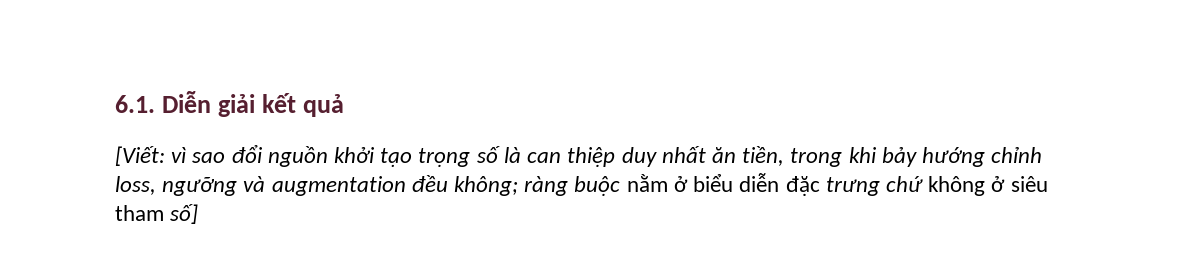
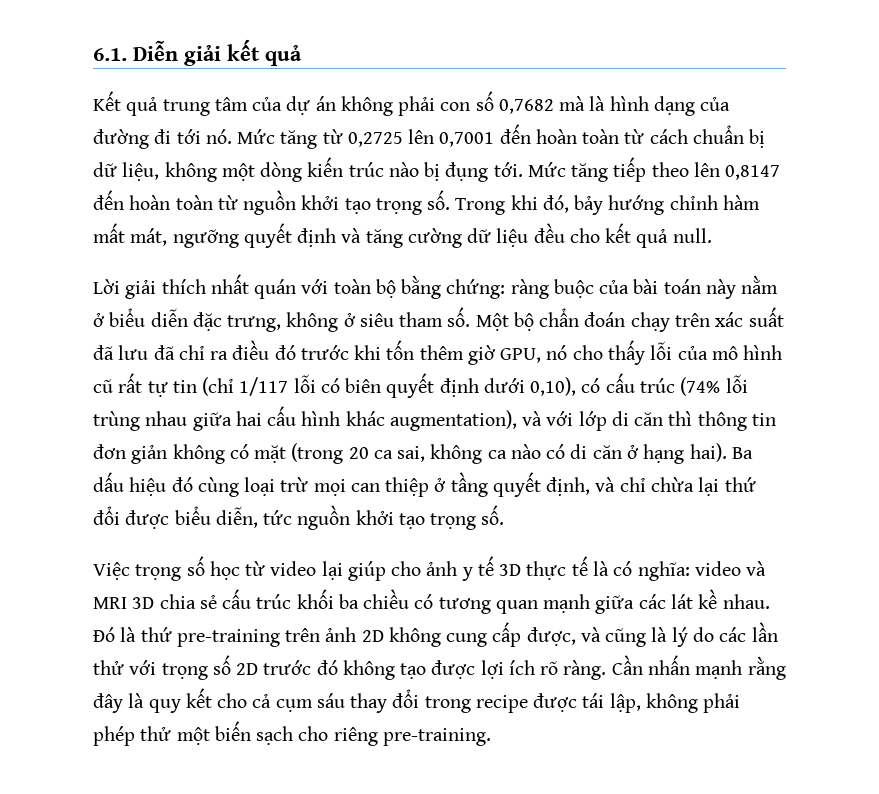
[115,145,1043,167] [115,175,621,196] [Viết: vì sao đổi nguồn khởi tạo trọng số là can thiệp duy nhất ăn tiền, trong khi bảy hướng chỉnh loss, ngưỡng và augmentation đều không; ràng buộc -> [93,91,731,116] [93,124,766,149] [93,157,781,182] [93,190,760,215] [93,223,712,248] [93,274,736,299] Kết quả trung tâm của dự án không phải con số 0,7682 mà là hình dạng của đường đi tới nó. Mức tăng từ 0,2725 lên 0,7001 đến hoàn toàn từ cách chuẩn bị dữ liệu, không một dòng kiến trúc nào bị đụng tới. Mức tăng tiếp theo lên 0,8147 đến hoàn toàn từ nguồn khởi tạo trọng số. Trong khi đó, bảy hướng chỉnh hàm mất mát, ngưỡng quyết định và tăng cường dữ liệu đều cho kết quả null. // Lời giải thích nhất quán với toàn bộ bằng chứng: ràng buộc của bài toán này
[825,176,923,196] trưng chứ -> [227,315,282,332] trưng,
[170,204,199,224] số] -> [447,307,784,332] [93,340,783,365] [93,373,748,398] [93,406,776,431] [93,443,753,464] [93,472,756,497] [93,505,505,530] [93,556,767,581] [93,589,770,614] [93,622,778,647] [93,655,786,680] [93,688,741,713] [93,721,491,746] số. Một bộ chẩn đoán chạy trên xác suất đã lưu đã chỉ ra điều đó trước khi tốn thêm giờ GPU, nó cho thấy lỗi của mô hình cũ rất tự tin (chỉ 1/117 lỗi có biên quyết định dưới 0,10), có cấu trúc (74% lỗi trùng nhau giữa hai cấu hình khác augmentation), và với lớp di căn thì thông tin đơn giản không có mặt (trong 20 ca sai, không ca nào có di căn ở hạng hai). Ba dấu hiệu đó cùng loại trừ mọi can thiệp ở tầng quyết định, và chỉ chừa lại thứ đổi được biểu diễn, tức nguồn khởi tạo trọng số. // Việc trọng số học từ video lại giúp cho ảnh y tế 3D thực tế là có nghĩa: video và MRI 3D chia sẻ cấu trúc khối ba chiều có tương quan mạnh giữa các lát kề nhau. Đó là thứ pre-training trên ảnh 2D không cung cấp được, và cũng là lý do các lần thử với trọng số 2D trước đó không tạo được lợi ích rõ ràng. Cần nhấn mạnh rằng đây là quy kết cho cả cụm sáu thay đổi trong recipe được tái lập, không phải phép thử một biến sạch cho riêng pre-training.

